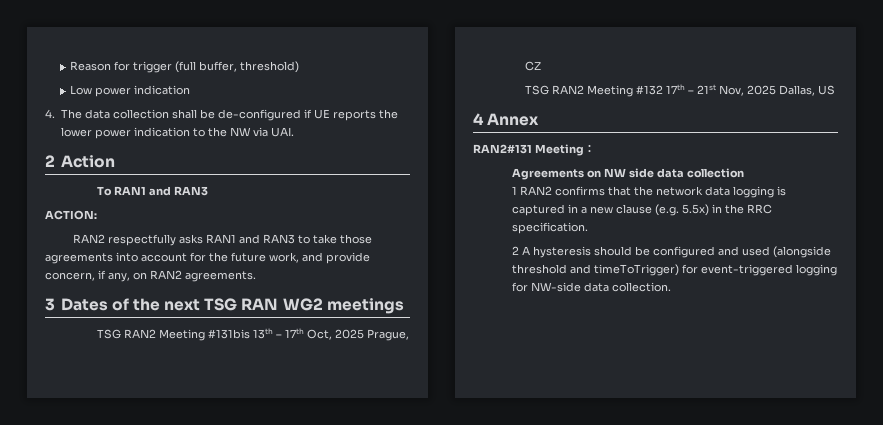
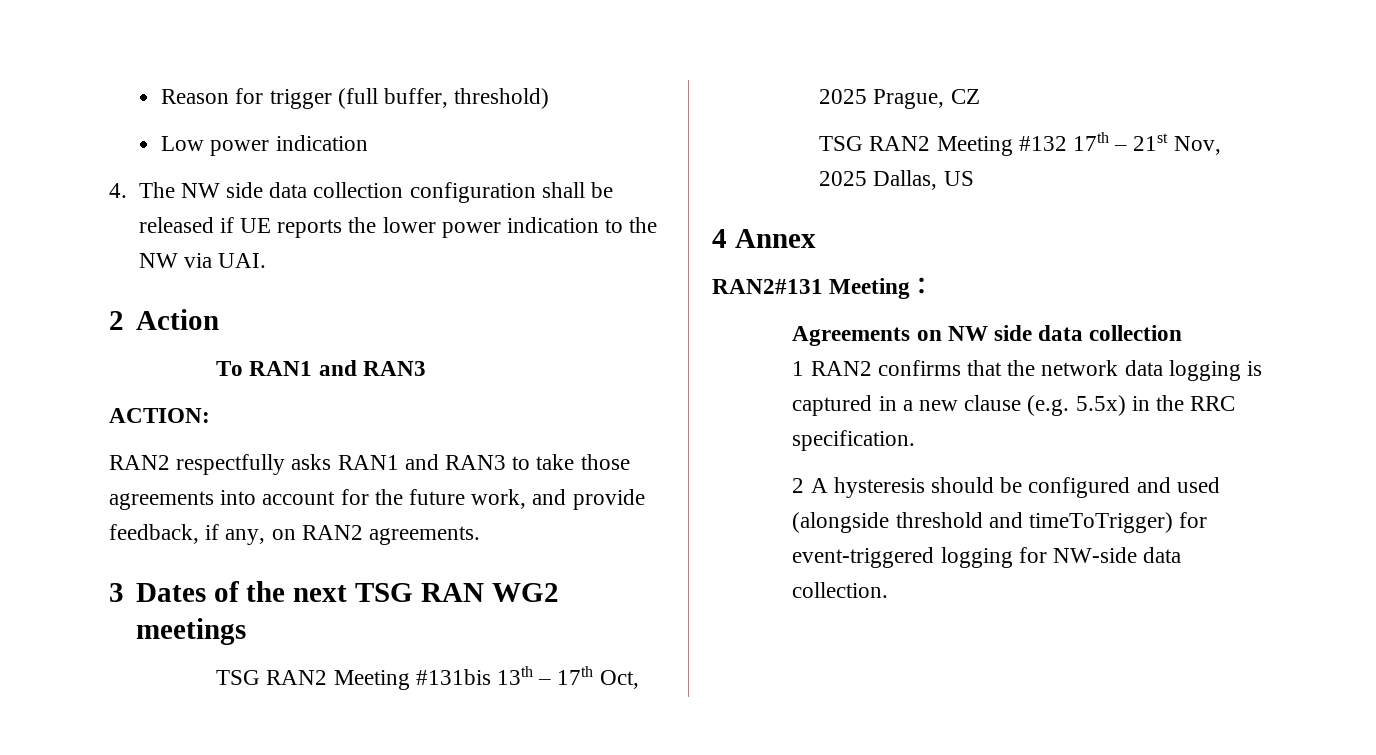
[84,109,169,119] data collection -> [180,182,536,203] NW side data collection configuration
[217,109,301,121] de-configured -> [138,217,214,233] released
[45,272,95,281] concern, -> [109,524,199,544] feedback,

